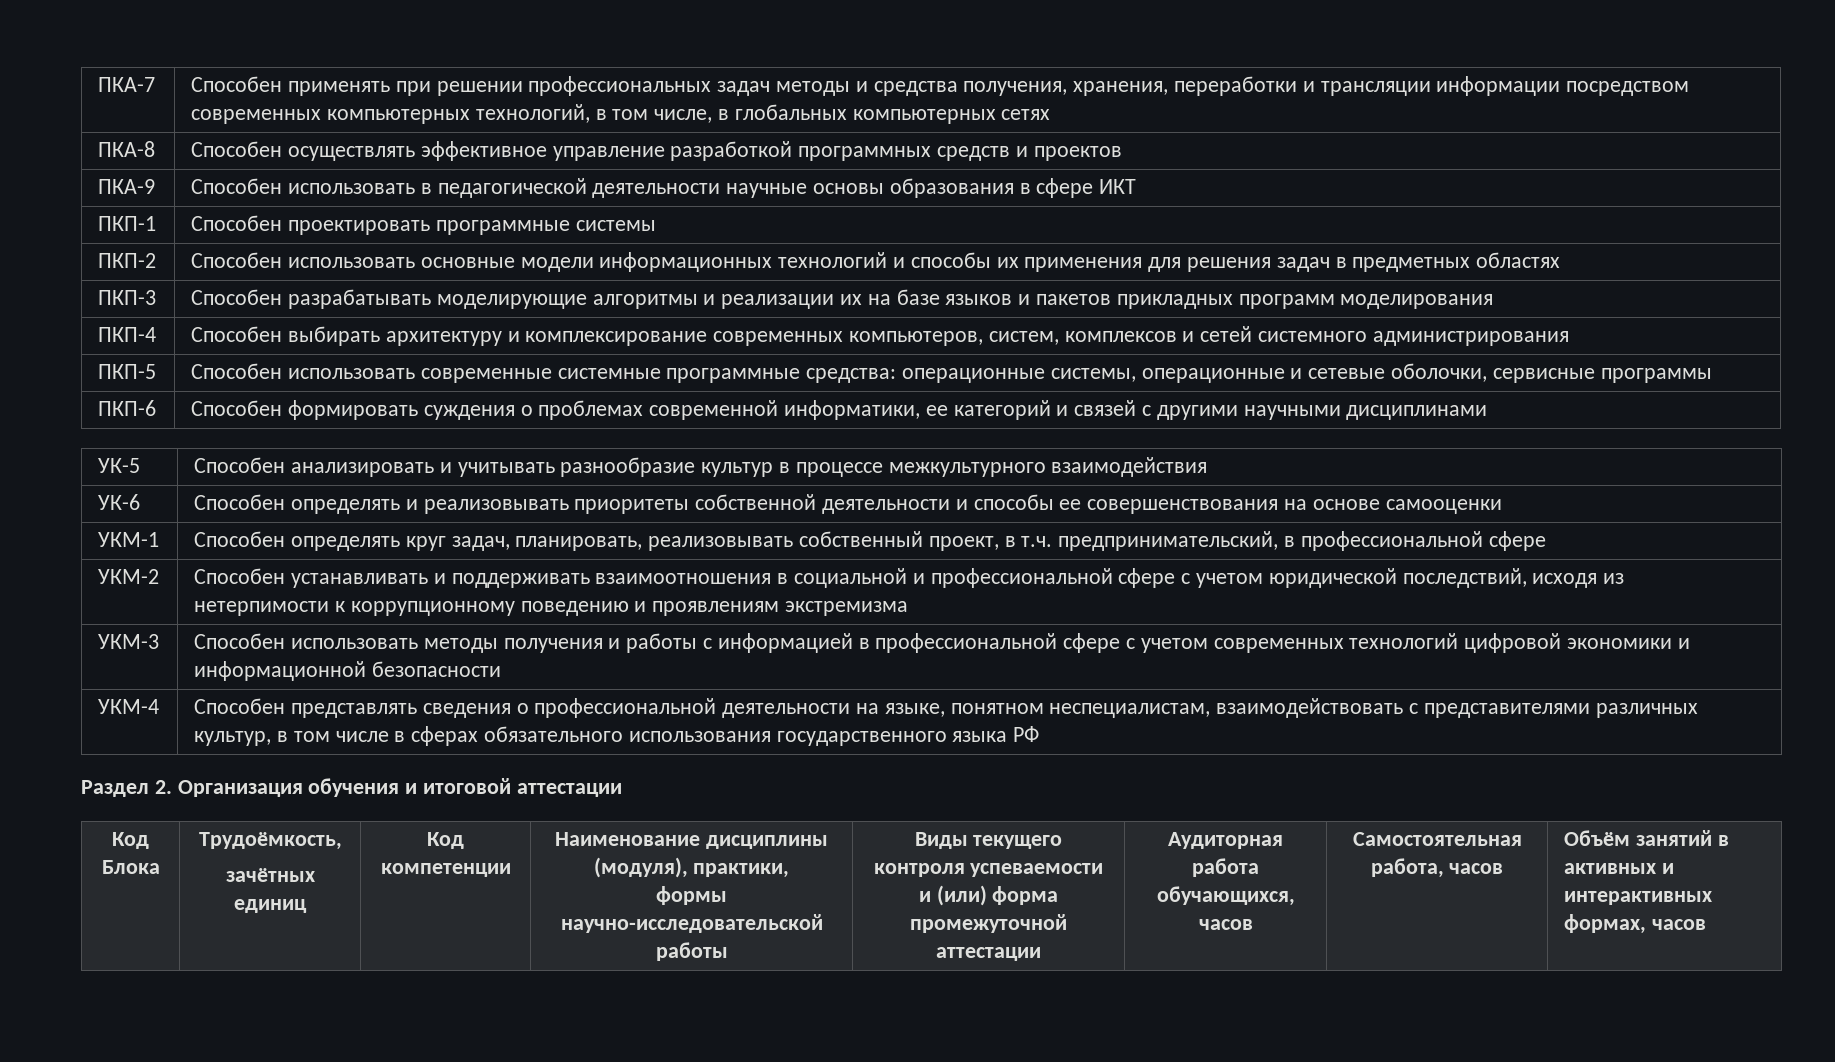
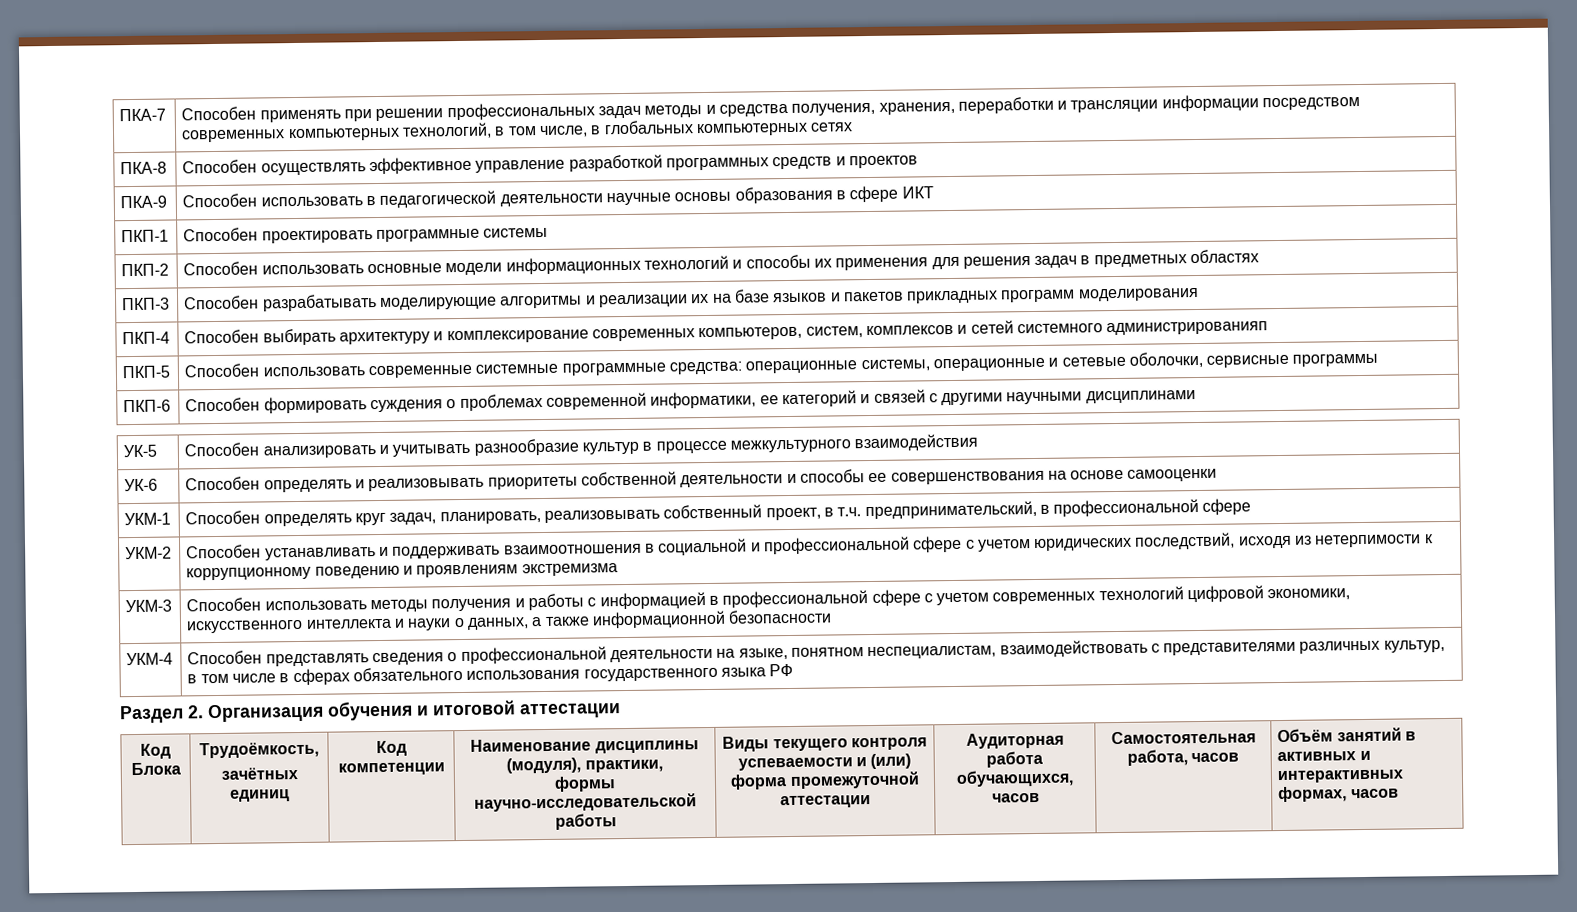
[1372,331,1569,346] администрирования -> [1106,321,1269,336] администрированияп
[1268,568,1397,588] юридической -> [1034,537,1133,552] юридических
[1567,638,1690,649] экономики и -> [1267,588,1351,601] [186,616,590,634] экономики, искусственного интеллекта и науки о данных, а также

